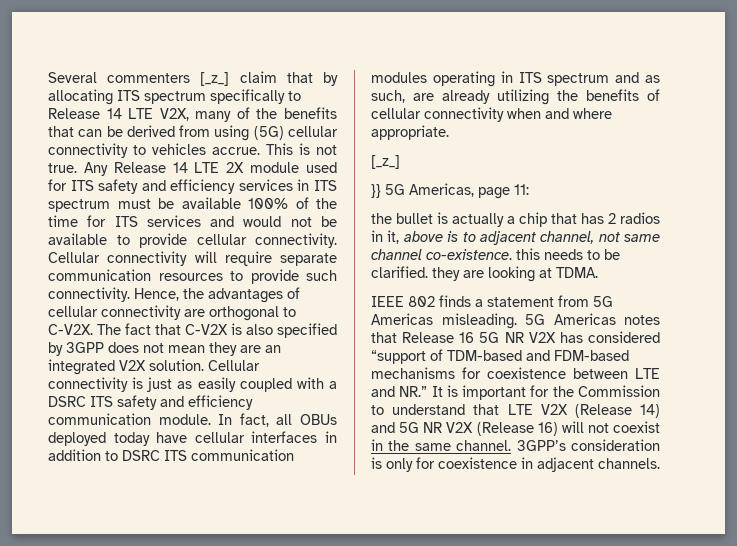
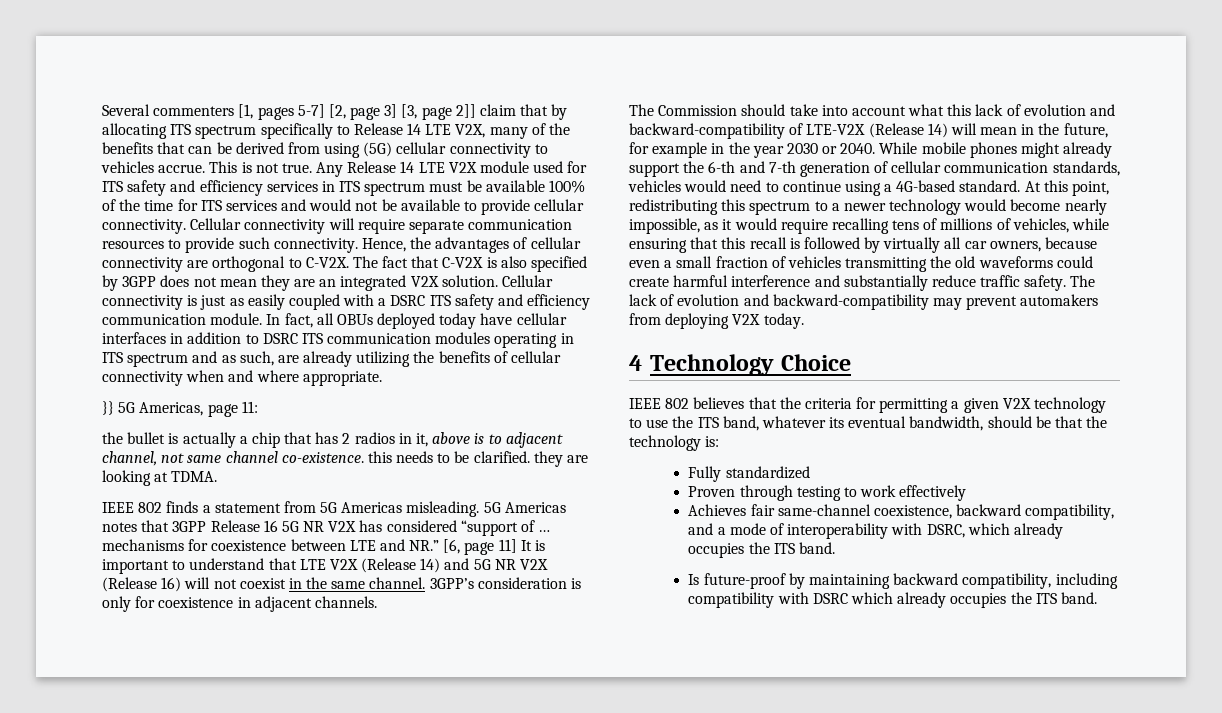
[200,72,230,86] [_z_] -> [238,104,476,120] [1, pages 5-7] [2, page 3] [3, page 2]]
[226,162,245,173] 2X -> [448,162,477,173] V2X
[371,155,400,169] // [_z_] -> (382, 378) none
(397, 337) none -> [172,521,207,532] 3GPP
[447,350,629,361] TDM-based and FDM-based -> [538,530,551,532] …
[431,385,660,400] It is important for the Commission -> [443,539,546,555] [102,559,169,574] [6, page 11] It is important
(660, 463) none -> [629,104,1116,116] [629,123,1108,139] [629,142,1113,158] [629,161,1120,177] [628,180,1110,196] [629,199,1107,215] [629,218,1110,234] [629,237,1098,253] [629,256,1093,272] [629,275,1096,291] [629,294,1099,310] [629,313,804,329] [629,354,851,376] [629,397,1107,413] [629,416,1108,431] [629,435,720,451] [688,466,810,482] [688,485,967,501] [688,504,1115,520] [688,523,1063,539] [688,542,835,558] [688,573,1118,589] [688,592,1097,608] // The Commission should take into account what this lack of evolution and backward-compatibility of LTE-V2X (Release 14) will mean in the future, for example in the year 2030 or 2040. While mobile phones might already support the 6-th and 7-th generation of cellular communication standards, vehicles would need to continue using a 4G-based standard. At this point, redistributing this spectrum to a newer technology would become nearly impossible, as it would require recalling tens of millions of vehicles, while ensuring that this recall is followed by virtually all car owners, because even a small fraction of vehicles transmitting the old waveforms could create harmful interference and substantially reduce traffic safety. The lack of evolution and backward-compatibility may prevent automakers from deploying V2X today. // 4 Technology Choice // IEEE 802 believes that the criteria for permitting a given V2X technology to use the ITS band, whatever its eventual bandwidth, should be that the technology is: // Fully standardized // Proven through testing to work effectively // Achieves fair same-channel coexistence, backward compatibility, and a mode of interoperability with DSRC, which already occupies the ITS band. // Is future-proof by maintaining backward compatibility, including compatibility with DSRC which already occupies the ITS band.

